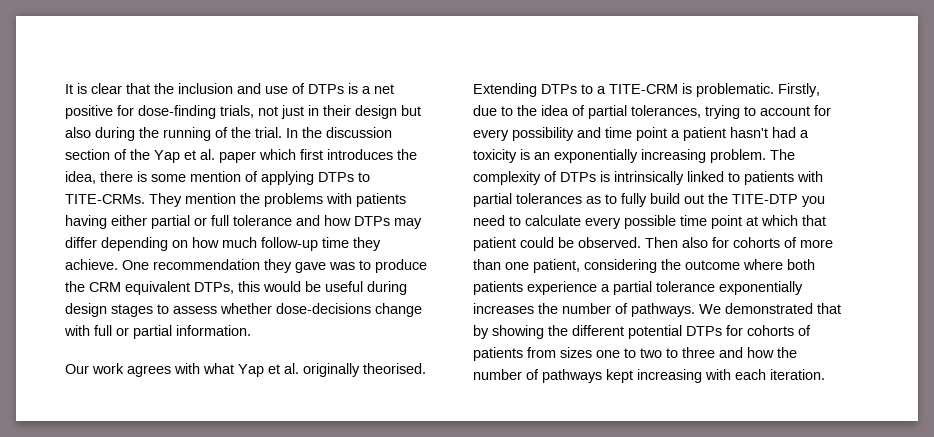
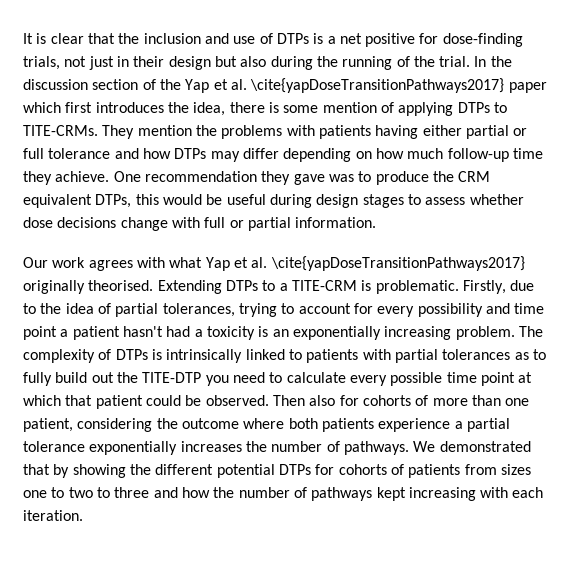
(215, 154) none -> [250,78,505,93] \cite{yapDoseTransitionPathways2017}
[276,303,371,314] dose-decisions -> [23,217,117,228] dose decisions
(299, 368) none -> [270,256,525,271] \cite{yapDoseTransitionPathways2017}

